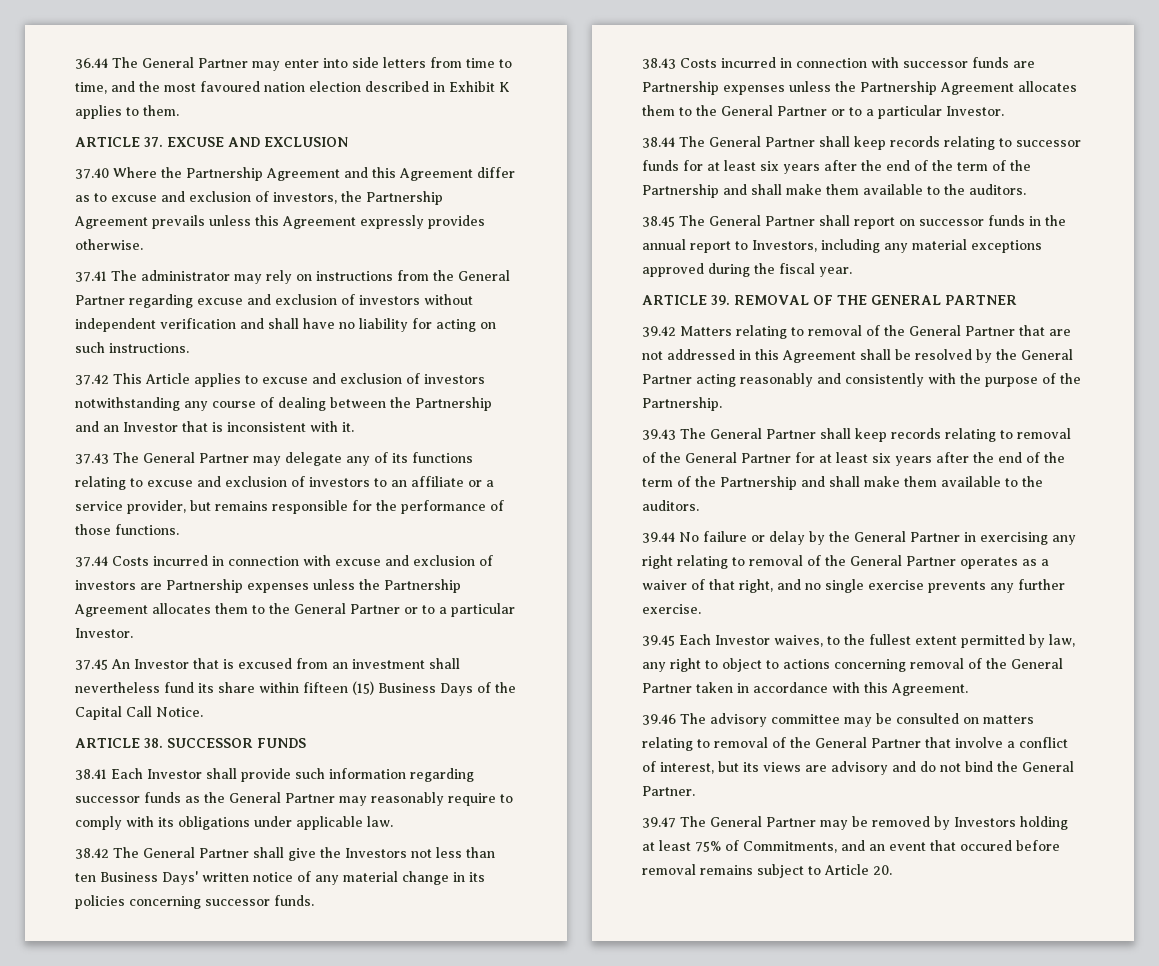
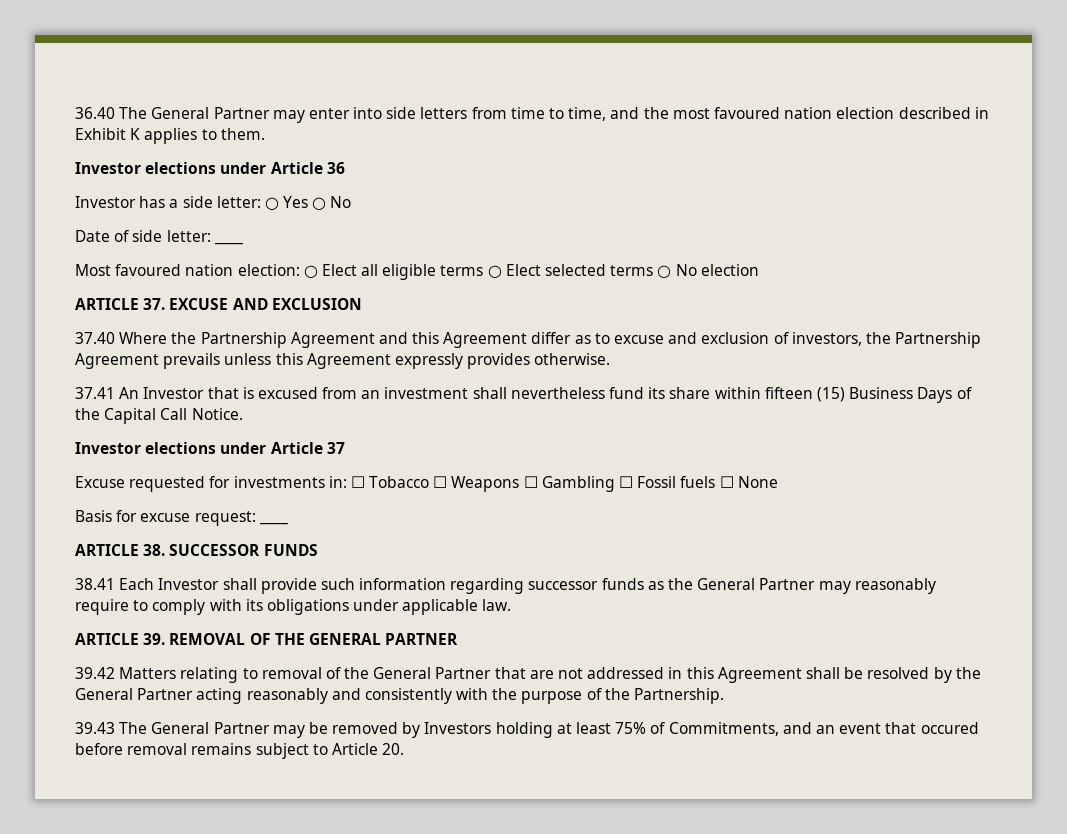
[75,58,108,69] 36.44 -> [75,107,115,119] 36.40
(179, 110) none -> [75,162,345,174] [75,196,352,211] [75,230,211,242] [213,242,243,245] [75,264,759,280] // Investor elections under Article 36 // Investor has a side letter: ○ Yes ○ No // Date of side letter: ____ // Most favoured nation election: ○ Elect all eligible terms ○ Elect selected terms ○ No election
[111,270,510,284] [75,294,473,308] [75,318,496,332] [75,342,189,353] [75,373,485,387] [75,397,492,411] [75,421,354,432] [75,452,473,466] [75,476,494,490] [75,500,504,514] [75,524,179,535] [75,555,493,567] [75,579,461,593] [74,603,515,617] [75,628,133,638] [75,659,108,670] The administrator may rely on instructions from the General Partner regarding excuse and exclusion of investors without independent verification and shall have no liability for acting on such instructions. // 37.42 This Article applies to excuse and exclusion of investors notwithstanding any course of dealing between the Partnership and an Investor that is inconsistent with it. // 37.43 The General Partner may delegate any of its functions relating to excuse and exclusion of investors to an affiliate or a service provider, but remains responsible for the performance of those functions. // 37.44 Costs incurred in connection with excuse and exclusion of investors are Partnership expenses unless the Partnership Agreement allocates them to the General Partner or to a particular Investor. // 37.45 -> (115, 393) none
(203, 712) none -> [75,442,345,454] [75,476,778,492] [75,510,288,526] // Investor elections under Article 37 // Excuse requested for investments in: ☐ Tobacco ☐ Weapons ☐ Gambling ☐ Fossil fuels ☐ None // Basis for excuse request: ____
[75,847,495,861] [75,871,485,885] [75,895,314,909] [642,57,1035,69] [642,81,1077,95] [642,105,1004,119] [642,136,1081,150] [642,160,1031,174] [642,184,1026,198] [642,215,1066,229] [642,239,1042,253] [642,263,852,277] // 38.42 The General Partner shall give the Investors not less than ten Business Days' written notice of any material change in its policies concerning successor funds. // 38.43 Costs incurred in connection with successor funds are Partnership expenses unless the Partnership Agreement allocates them to the General Partner or to a particular Investor. // 38.44 The General Partner shall keep records relating to successor funds for at least six years after the end of the term of the Partnership and shall make them available to the auditors. // 38.45 The General Partner shall report on successor funds in the annual report to Investors, including any material exceptions approved during the fiscal year. -> (512, 605) none
[820,428,1071,442] [642,452,1065,466] [642,476,1043,490] [642,500,699,511] [642,531,1076,545] [642,555,1049,569] [642,579,1065,593] [642,604,701,614] [642,634,1075,648] [642,658,1063,672] [642,682,968,696] [642,713,1034,727] [642,737,1068,751] [642,761,1074,775] [642,786,695,796] [642,816,816,828] shall keep records relating to removal of the General Partner for at least six years after the end of the term of the Partnership and shall make them available to the auditors. // 39.44 No failure or delay by the General Partner in exercising any right relating to removal of the General Partner operates as a waiver of that right, and no single exercise prevents any further exercise. // 39.45 Each Investor waives, to the fullest extent permitted by law, any right to object to actions concerning removal of the General Partner taken in accordance with this Agreement. // 39.46 The advisory committee may be consulted on matters relating to removal of the General Partner that involve a conflict of interest, but its views are advisory and do not bind the General Partner. // 39.47 The General Partner -> (270, 728) none

